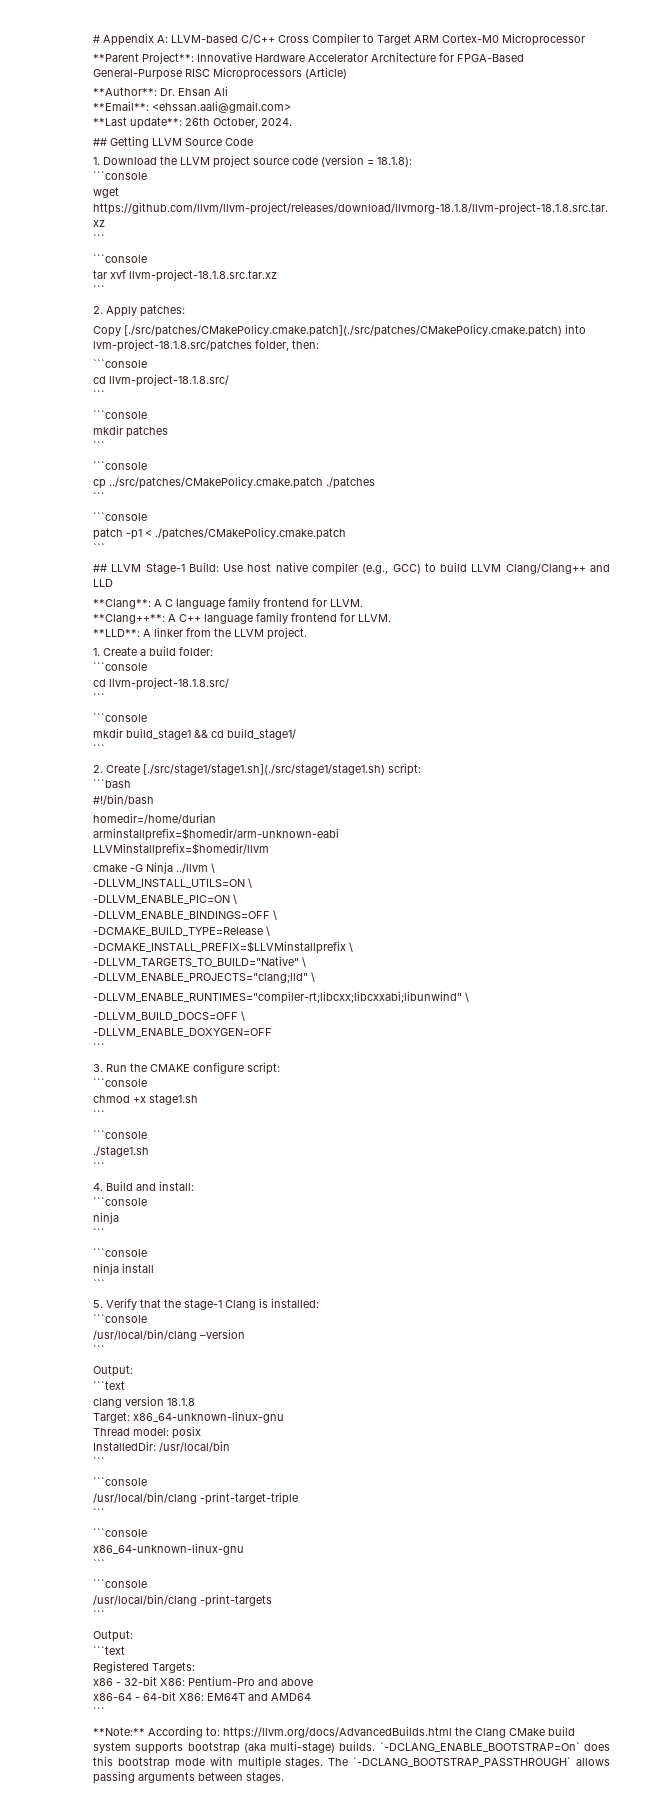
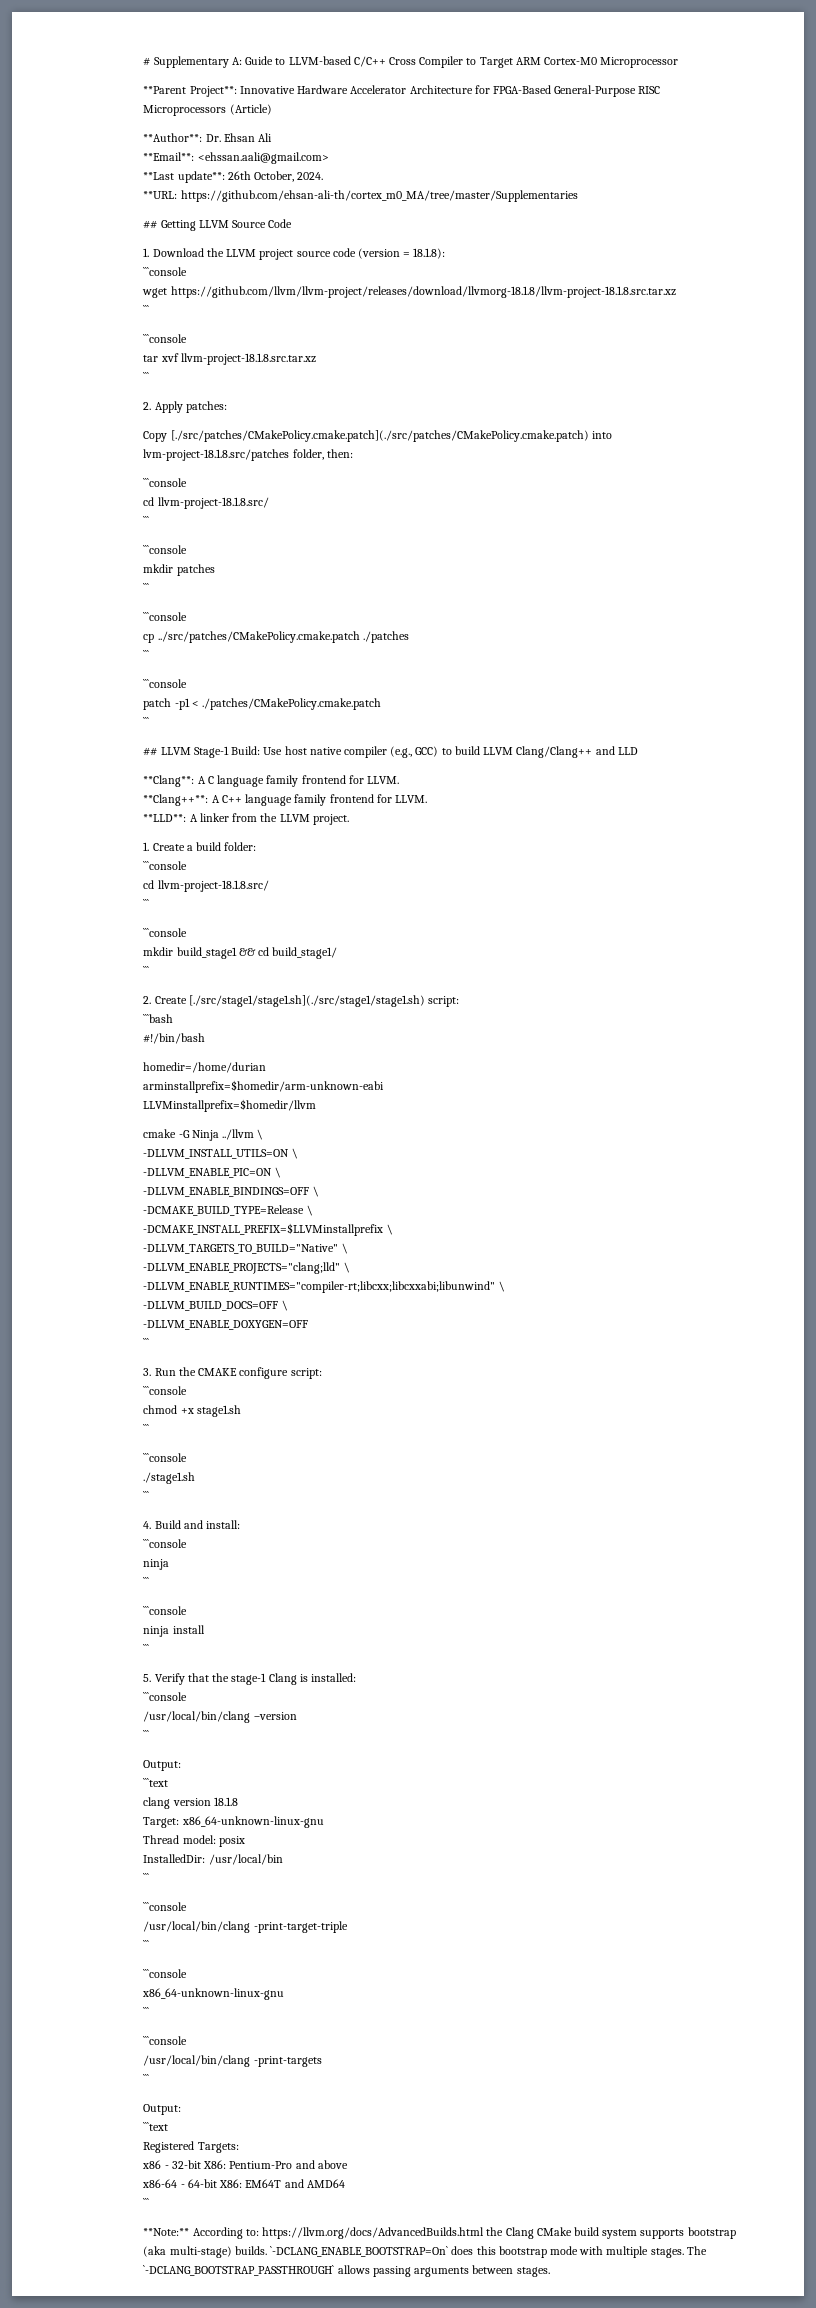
[103,33,169,46] Appendix A: -> [153,56,286,68] Supplementary A: Guide to
(293, 122) none -> [143,190,578,202] // **URL: https://github.com/ehsan-ali-th/cortex_m0_MA/tree/master/Supplementaries

